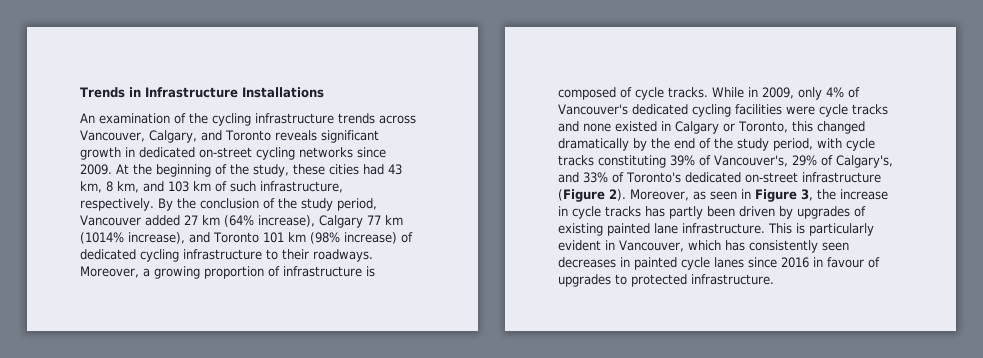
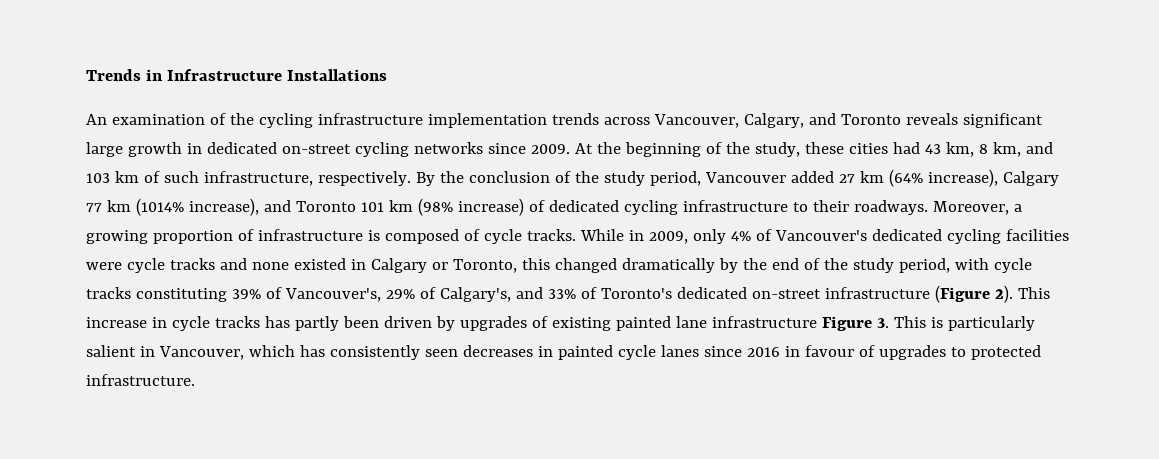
(334, 118) none -> [427,113,547,128] implementation
(379, 136) none -> [86,142,123,157] large
[630,189,836,202] Moreover, as seen in Figure 3, the -> [1017,287,1050,299] This
[682,223,765,234] infrastructure. -> [711,316,889,331] infrastructure Figure 3.
[558,240,601,251] evident -> [86,345,136,357] salient

